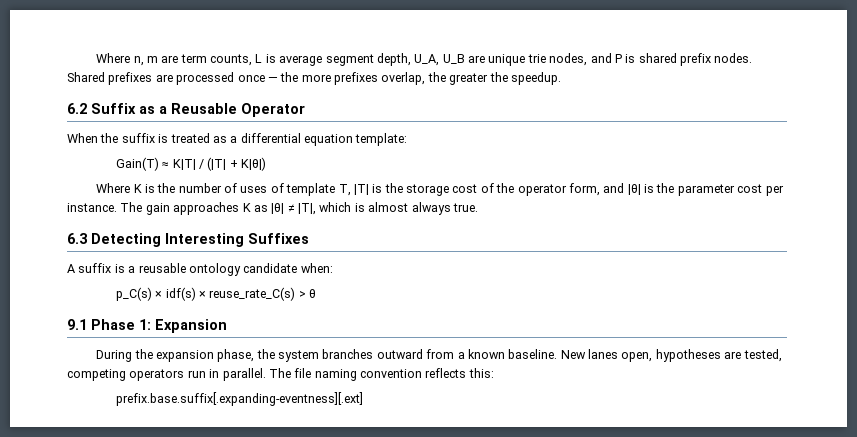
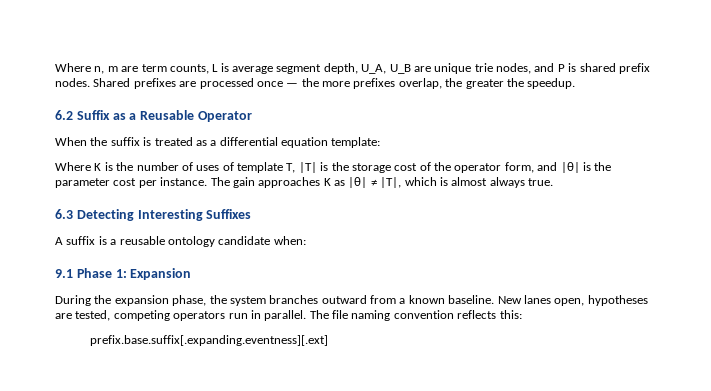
[115,157,267,171] // Gain(T) ≈ K|T| / (|T| + K|θ|) -> (381, 142) none
[115,287,317,301] // p_C(s) × idf(s) × reuse_rate_C(s) > θ -> (306, 240) none
[115,392,363,406] prefix.base.suffix[.expanding-eventness][.ext] -> [89,335,328,346] prefix.base.suffix[.expanding.eventness][.ext]

